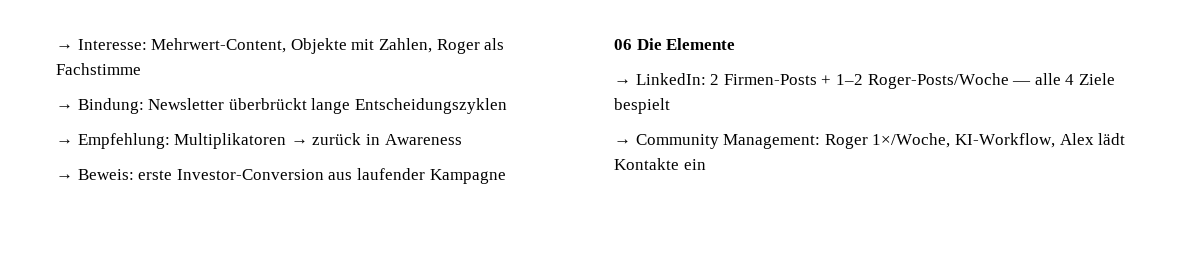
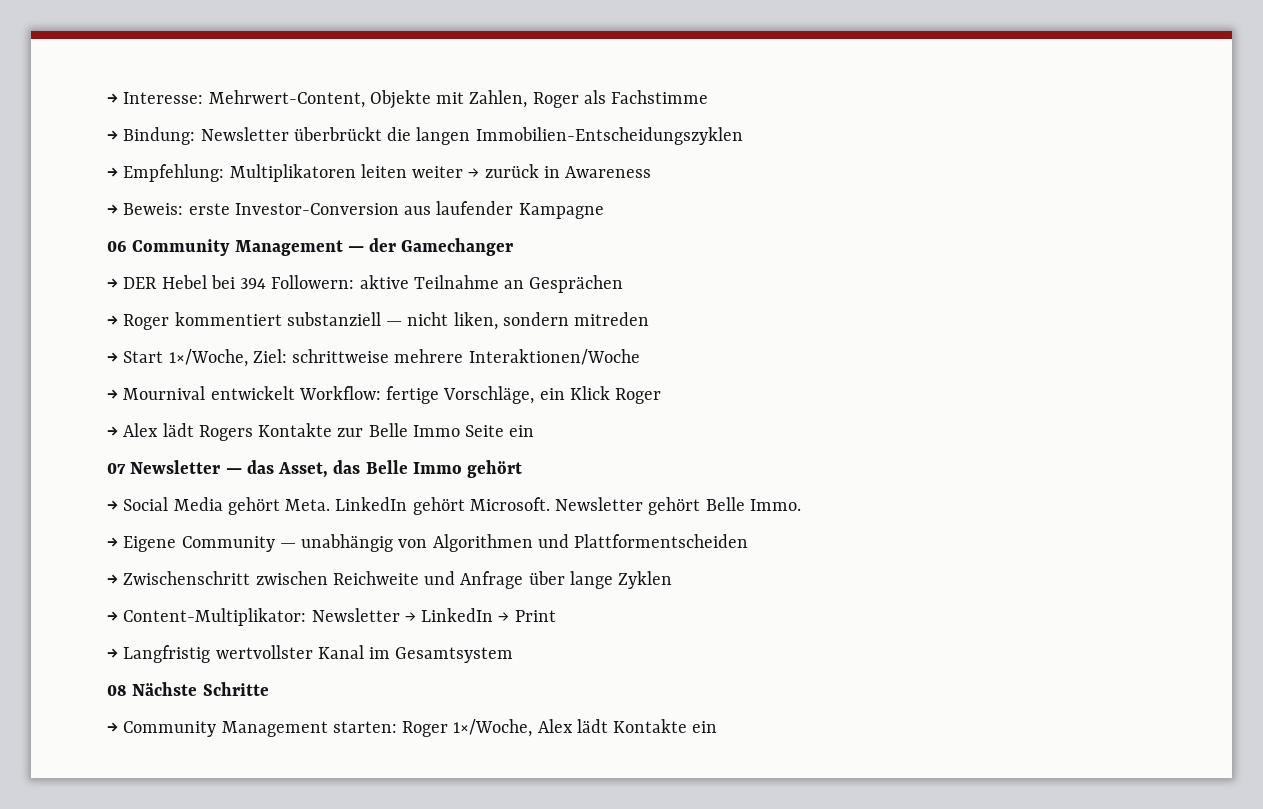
[311,98,507,114] lange Entscheidungszyklen -> [387,127,743,145] die langen Immobilien-Entscheidungszyklen
(287, 141) none -> [360,164,464,178] leiten weiter
[636,38,736,50] [614,73,1115,89] [614,98,670,114] Die Elemente // → LinkedIn: 2 Firmen-Posts + 1–2 Roger-Posts/Woche — alle 4 Ziele bespielt -> [132,238,514,256] [107,275,624,293] [107,312,650,330] [107,349,640,367] [107,386,662,404] [107,423,535,441] [107,460,523,478] [107,497,801,515] [107,534,749,552] [107,571,673,589] [107,608,556,626] [107,645,514,663] [107,682,269,696] Community Management — der Gamechanger // → DER Hebel bei 394 Followern: aktive Teilnahme an Gesprächen // → Roger kommentiert substanziell — nicht liken, sondern mitreden // → Start 1×/Woche, Ziel: schrittweise mehrere Interaktionen/Woche // → Mournival entwickelt Workflow: fertige Vorschläge, ein Klick Roger // → Alex lädt Rogers Kontakte zur Belle Immo Seite ein // 07 Newsletter — das Asset, das Belle Immo gehört // → Social Media gehört Meta. LinkedIn gehört Microsoft. Newsletter gehört Belle Immo. // → Eigene Community — unabhängig von Algorithmen und Plattformentscheiden // → Zwischenschritt zwischen Reichweite und Anfrage über lange Zyklen // → Content-Multiplikator: Newsletter → LinkedIn → Print // → Langfristig wertvollster Kanal im Gesamtsystem // 08 Nächste Schritte
[723,134,821,149] Management: -> [221,721,397,737] Management starten:
[954,133,1055,148] KI-Workflow, -> (533, 728) none

